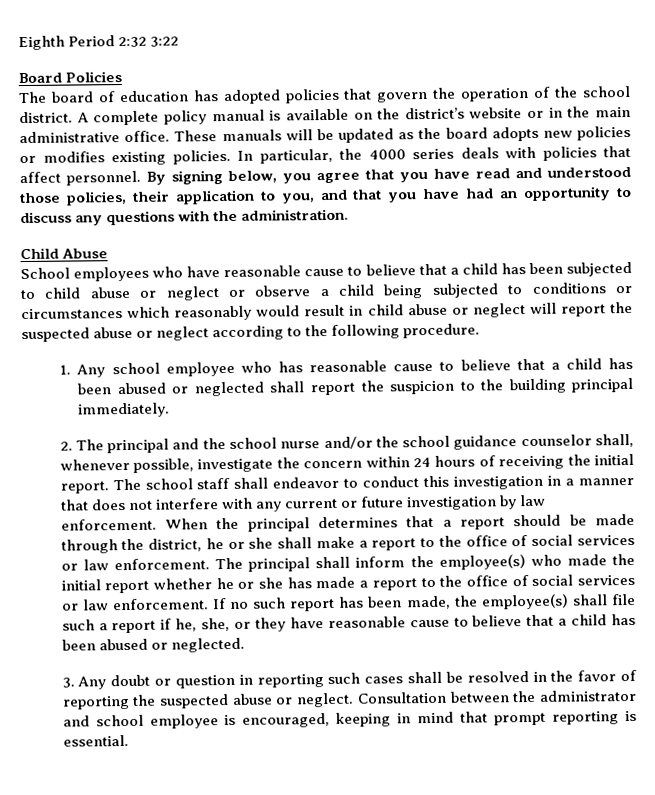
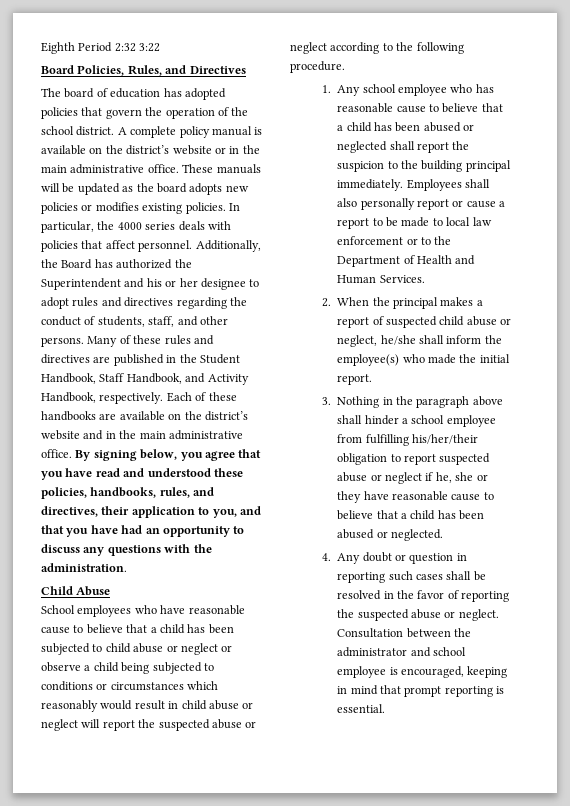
[65,71,123,83] Policies -> [77,65,246,76] Policies, Rules, and Directives
(141, 178) none -> [195,240,261,252] [41,259,192,269] [41,278,260,290] [41,297,247,309] [41,316,228,327] [41,335,214,347] [41,354,240,366] [41,373,249,385] [41,392,237,404] [41,411,248,421] [41,430,243,440] [41,449,72,458] Additionally, the Board has authorized the Superintendent and his or her designee to adopt rules and directives regarding the conduct of students, staff, and other persons. Many of these rules and directives are published in the Student Handbook, Staff Handbook, and Activity Handbook, respectively. Each of these handbooks are available on the district’s website and in the main administrative office.
[19,190,127,206] those policies, -> [213,468,243,477] [41,487,215,499] [41,506,98,517] these policies, handbooks, rules, and directives,
[59,433,634,454] [59,453,635,473] [59,475,635,494] [60,494,547,512] [60,513,635,532] [60,534,636,554] [60,557,311,572] // 2. The principal and the school nurse and/or the school guidance counselor shall, whenever possible, investigate the concern within 24 hours of receiving the initial report. The school staff shall endeavor to conduct this investigation in a manner that does not interfere with any current or future investigation by law enforcement. When the principal determines that a report should be made through the district, he or she shall make a report to the office of social services or law enforcement. The principal -> [406,179,491,191] [337,198,506,210] [337,217,492,229] [337,236,452,245] [337,255,476,267] [337,275,425,284] [321,297,483,309] [337,316,512,328] [337,335,416,347] Employees shall also personally report or cause a report to be made to local law enforcement or to the Department of Health and Human Services. // 2. When the principal makes a report of suspected child abuse or neglect, he/she
[104,574,635,594] [61,593,636,612] [61,619,157,634] report whether he or she has made a report to the office of social services or law enforcement. If no such report has been made, the employee(s) shall file such a report -> [337,374,373,385] [321,396,503,408] [337,415,496,427] [337,434,479,446] [337,453,491,465] [337,472,423,484] report. // 3. Nothing in the paragraph above shall hinder a school employee from fulfilling his/her/their obligation to report suspected abuse or neglect
[201,617,231,632] she, -> [455,472,474,481] she
[61,677,75,688] 3. -> [321,553,331,561] 4.

